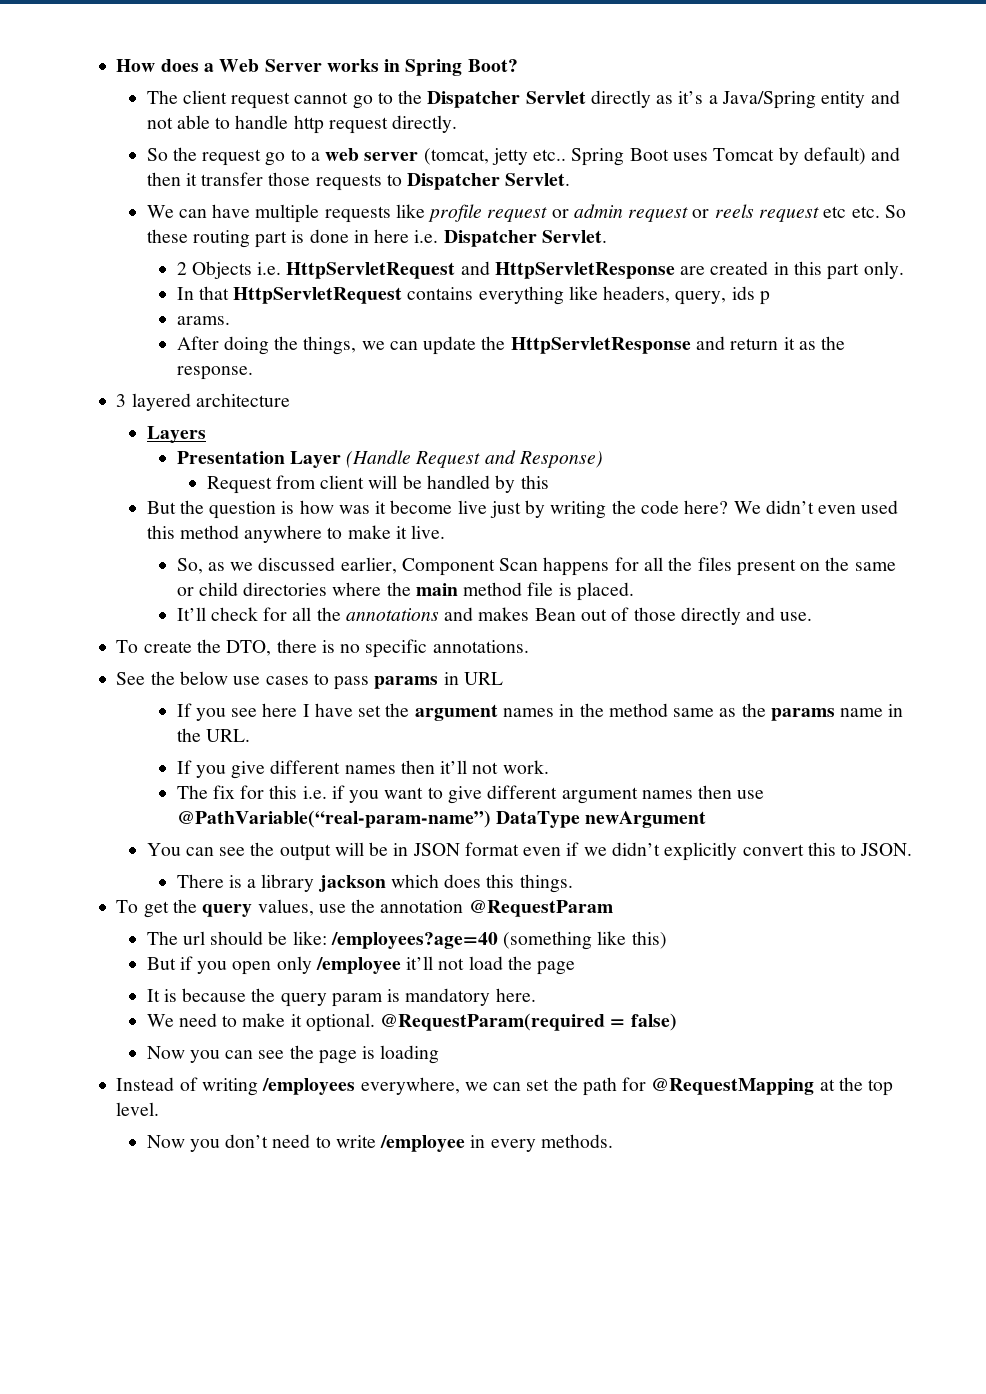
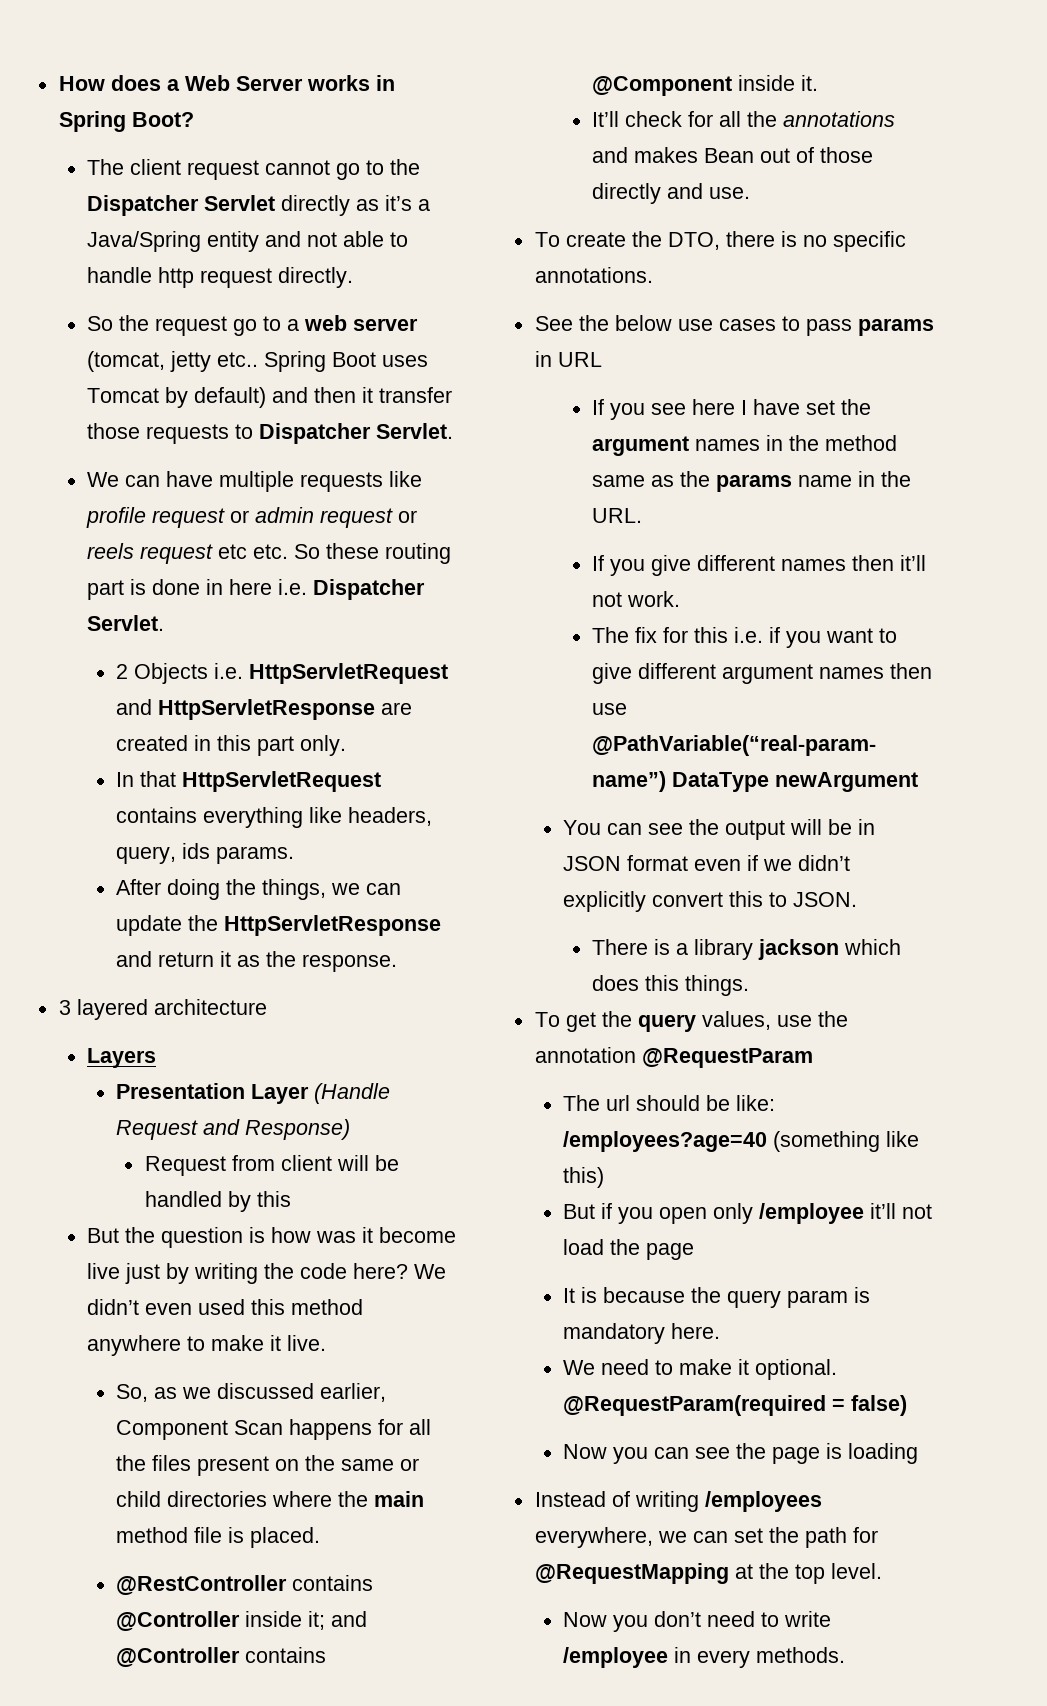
[759,291,770,305] [176,316,230,325] p // arams. -> [216,846,295,864] params.
(634, 591) none -> [116,1575,374,1595] [116,1611,368,1631] [116,1647,327,1667] [592,75,819,96] // @RestController contains @Controller inside it; and @Controller contains @Component inside it.

